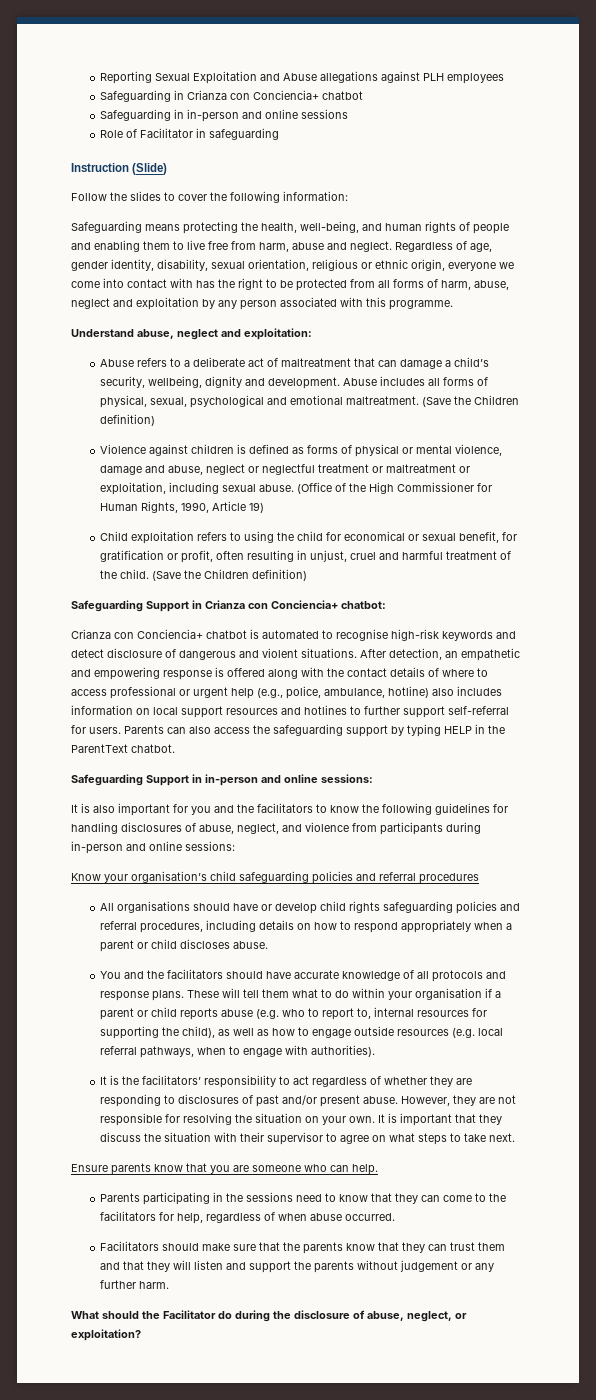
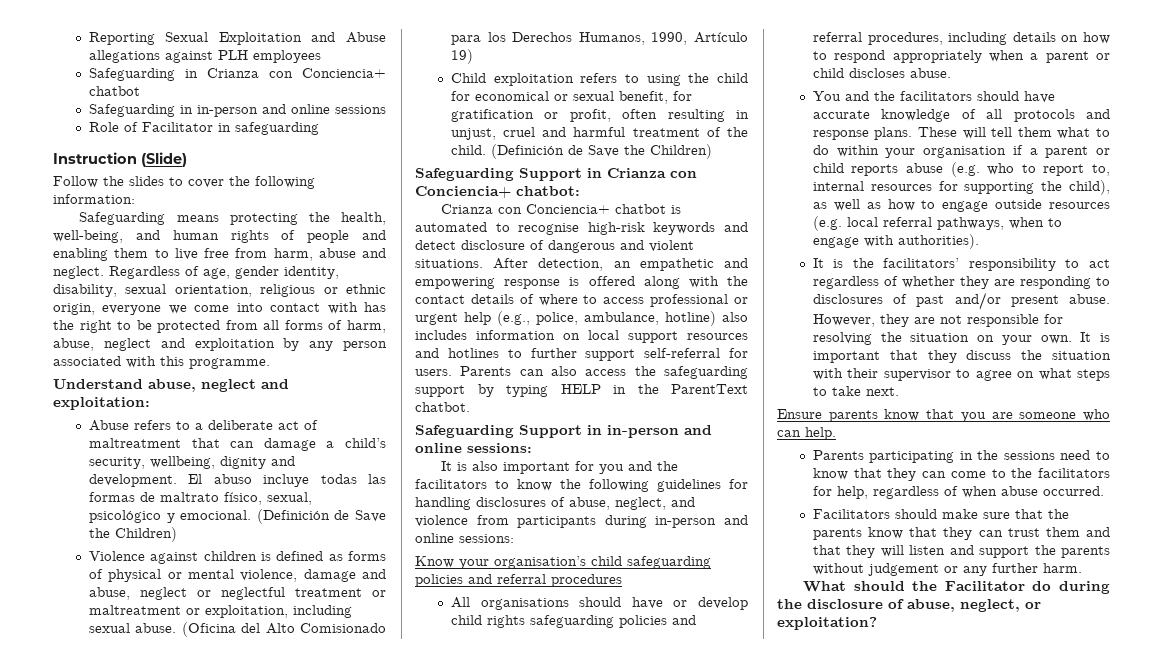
[342,376,488,386] [99,395,519,408] [99,414,155,426] Abuse includes all forms of physical, sexual, psychological and emotional maltreatment. (Save the Children definition) -> [188,474,386,487] [88,492,312,505] [88,509,386,524] [88,527,177,542] El abuso incluye todas las formas de maltrato físico, sexual, psicológico y emocional. (Definición de Save the Children)
[296,482,492,494] [99,501,246,513] (Office of the High Commissioner for Human Rights, 1990, Article -> [181,622,386,637] [450,32,748,45] (Oficina del Alto Comisionado para los Derechos Humanos, 1990, Artículo
[151,569,307,581] (Save the Children definition) -> [490,144,712,159] (Definición de Save the Children)

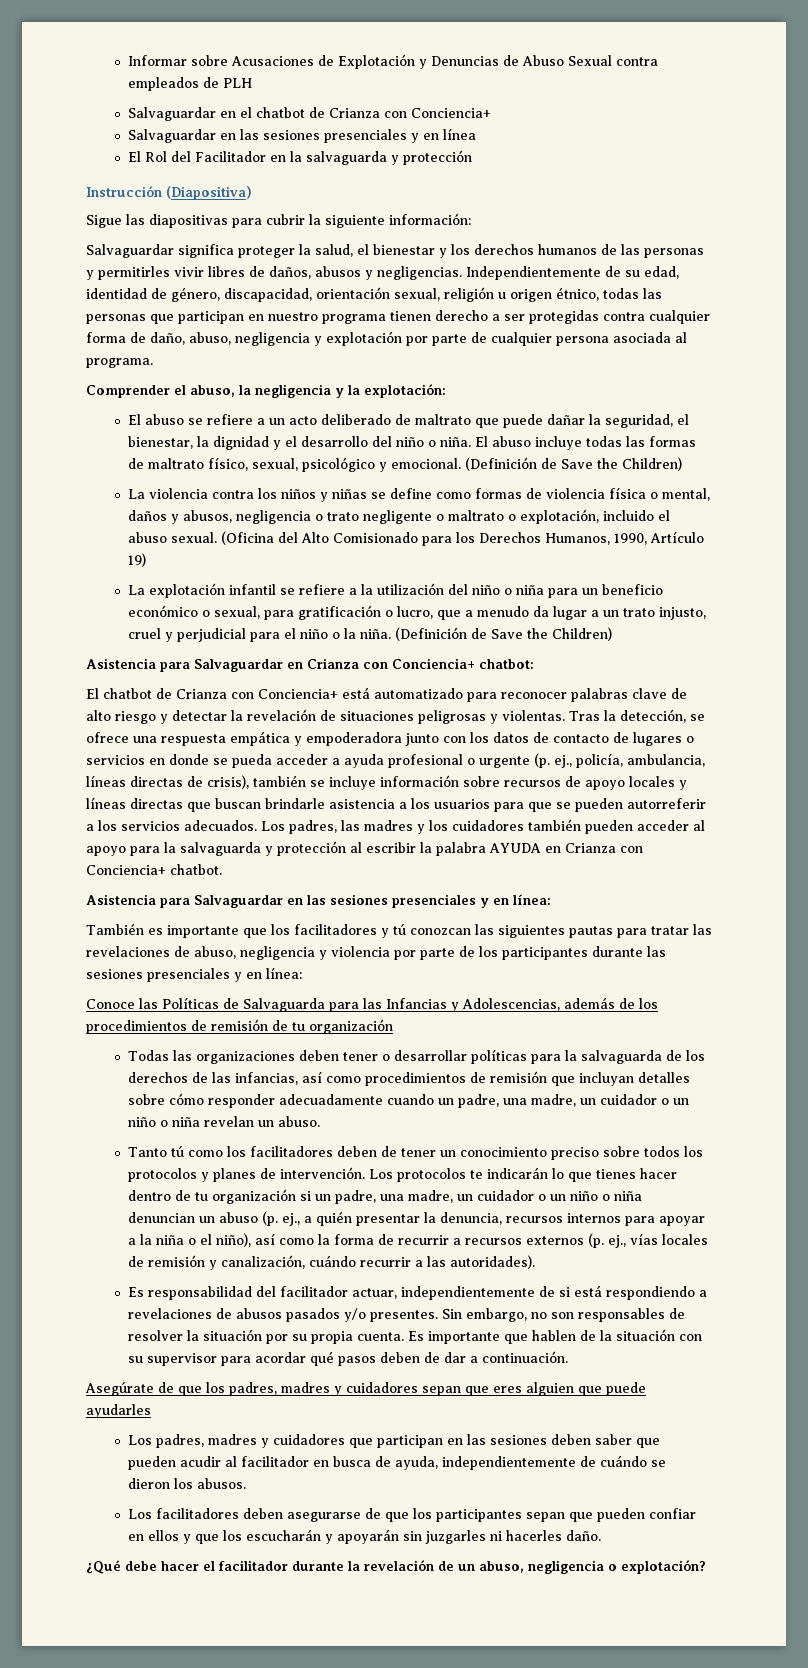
[88,32,387,45] [88,50,321,63] [88,68,386,81] [88,86,140,96] [88,104,386,117] [88,122,319,135] [53,152,187,167] [53,176,315,189] [53,194,135,204] [79,212,386,225] [53,230,386,243] [53,248,386,261] [53,266,339,279] [53,284,386,297] [53,302,386,315] [53,320,386,333] [53,338,387,351] [53,356,270,369] [53,379,289,392] [53,397,150,410] [88,420,318,431] [88,438,386,451] [88,456,295,469] [88,474,177,487] Reporting Sexual Exploitation and Abuse allegations against PLH employees // Safeguarding in Crianza con Conciencia+ chatbot // Safeguarding in in-person and online sessions // Role of Facilitator in safeguarding // Instruction (Slide) // Follow the slides to cover the following information: // Safeguarding means protecting the health, well-being, and human rights of people and enabling them to live free from harm, abuse and neglect. Regardless of age, gender identity, disability, sexual orientation, religious or ethnic origin, everyone we come into contact with has the right to be protected from all forms of harm, abuse, neglect and exploitation by any person associated with this programme. // Understand abuse, neglect and exploitation: // Abuse refers to a deliberate act of maltreatment that can damage a child’s security, wellbeing, dignity and development. -> [128,54,659,69] [128,77,253,91] [128,107,492,121] [128,128,477,143] [128,150,473,165] [86,186,252,200] [86,213,471,228] [86,244,704,258] [86,266,679,280] [86,287,662,302] [86,310,710,324] [86,331,687,346] [86,358,153,368] [86,384,446,398] [128,414,690,428] [128,436,472,450] Informar sobre Acusaciones de Explotación y Denuncias de Abuso Sexual contra empleados de PLH // Salvaguardar en el chatbot de Crianza con Conciencia+ // Salvaguardar en las sesiones presenciales y en línea // El Rol del Facilitador en la salvaguarda y protección // Instrucción (Diapositiva) // Sigue las diapositivas para cubrir la siguiente información: // Salvaguardar significa proteger la salud, el bienestar y los derechos humanos de las personas y permitirles vivir libres de daños, abusos y negligencias. Independientemente de su edad, identidad de género, discapacidad, orientación sexual, religión u origen étnico, todas las personas que participan en nuestro programa tienen derecho a ser protegidas contra cualquier forma de daño, abuso, negligencia y explotación por parte de cualquier persona asociada al programa. // Comprender el abuso, la negligencia y la explotación: // El abuso se refiere a un acto deliberado de maltrato que puede dañar la seguridad, el bienestar, la dignidad y el desarrollo del niño o niña.
[88,551,386,564] [88,569,386,582] [88,587,386,600] [88,605,352,618] [88,623,177,633] Violence against children is defined as forms of physical or mental violence, damage and abuse, neglect or neglectful treatment or maltreatment or exploitation, including sexual abuse. -> [128,487,711,502] [128,509,671,524] [128,532,218,543] La violencia contra los niños y niñas se define como formas de violencia física o mental, daños y abusos, negligencia o trato negligente o maltrato o explotación, incluido el abuso sexual.
[450,73,748,86] [450,91,692,104] [450,109,749,122] [450,127,748,140] [450,144,712,159] [415,168,602,181] Child exploitation refers to using the child for economical or sexual benefit, for gratification or profit, often resulting in unjust, cruel and harmful treatment of the child. (Definición de Save the Children) // Safeguarding Support in -> [128,583,664,598] [128,605,707,620] [128,627,613,642] [86,658,303,672] La explotación infantil se refiere a la utilización del niño o niña para un beneficio económico o sexual, para gratificación o lucro, que a menudo da lugar a un trato injusto, cruel y perjudicial para el niño o la niña. (Definición de Save the Children) // Asistencia para Salvaguardar en
[441,204,682,214] [415,222,748,235] [415,240,694,253] [415,258,748,271] [415,276,748,289] [415,294,748,307] [415,311,748,326] [415,330,748,343] [415,348,748,361] [415,366,748,379] [415,384,748,397] [415,402,470,412] [415,425,712,438] [415,443,532,453] [441,461,679,474] [415,479,748,492] [415,497,695,510] [415,515,748,528] [415,533,514,543] [415,556,711,569] [415,574,622,587] [450,597,748,610] [450,615,696,628] [812,32,1110,45] [812,50,1110,63] [812,68,951,78] [812,91,1055,103] [812,109,1110,122] [812,127,1110,140] [812,145,1110,158] [812,162,1110,177] [812,180,1110,195] [812,199,1110,212] [812,216,1062,231] [812,234,979,249] [812,258,1110,271] [812,276,1110,289] [812,292,1110,310] [812,314,1063,327] [812,332,1110,345] [812,350,1111,363] [812,368,1110,381] [812,386,899,396] [777,409,1110,422] [777,427,836,440] [812,450,1110,463] [812,468,1110,481] [812,486,1104,499] [812,509,1069,519] [812,527,1110,540] [812,545,1110,558] [812,563,1082,576] [803,581,1110,594] [777,599,1041,612] [777,617,877,630] Crianza con Conciencia+ chatbot is automated to recognise high-risk keywords and detect disclosure of dangerous and violent situations. After detection, an empathetic and empowering response is offered along with the contact details of where to access professional or urgent help (e.g., police, ambulance, hotline) also includes information on local support resources and hotlines to further support self-referral for users. Parents can also access the safeguarding support by typing HELP in the ParentText chatbot. // Safeguarding Support in in-person and online sessions: // It is also important for you and the facilitators to know the following guidelines for handling disclosures of abuse, neglect, and violence from participants during in-person and online sessions: // Know your organisation’s child safeguarding policies and referral procedures // All organisations should have or develop child rights safeguarding policies and referral procedures, including details on how to respond appropriately when a parent or child discloses abuse. // You and the facilitators should have accurate knowledge of all protocols and response plans. These will tell them what to do within your organisation if a parent or child reports abuse (e.g. who to report to, internal resources for supporting the child), as well as how to engage outside resources (e.g. local referral pathways, when to engage with authorities). // It is the facilitators’ responsibility to act regardless of whether they are responding to disclosures of past and/or present abuse. However, they are not responsible for resolving the situation on your own. It is important that they discuss the situation with their supervisor to agree on what steps to take next. // Ensure parents know that you are someone who can help. // Parents participating in the sessions need to know that they can come to the facilitators for help, regardless of when abuse occurred. // Facilitators should make sure that the parents know that they can trust them and that they will listen and support the parents without judgement or any further harm. // What should the Facilitator do during the disclosure of abuse, neglect, or exploitation? -> [86,687,687,702] [86,709,705,724] [86,731,694,746] [86,753,705,768] [86,775,687,790] [86,797,706,812] [86,819,705,834] [86,841,643,856] [86,864,222,875] [86,894,551,908] [86,923,712,938] [86,946,666,960] [86,967,302,982] [86,997,658,1012] [86,1019,393,1034] [128,1049,705,1064] [128,1071,691,1086] [128,1093,690,1108] [128,1116,321,1127] [128,1146,704,1160] [128,1167,678,1182] [128,1189,643,1204] [128,1211,706,1226] [128,1233,709,1248] [128,1255,536,1270] [128,1285,708,1300] [128,1308,686,1322] [128,1329,703,1344] [128,1351,569,1366] [85,1382,646,1396] [86,1404,151,1418] [128,1434,661,1448] [128,1455,667,1470] [128,1478,247,1489] [128,1508,697,1522] [128,1529,602,1544] [86,1560,706,1574] El chatbot de Crianza con Conciencia+ está automatizado para reconocer palabras clave de alto riesgo y detectar la revelación de situaciones peligrosas y violentas. Tras la detección, se ofrece una respuesta empática y empoderadora junto con los datos de contacto de lugares o servicios en donde se pueda acceder a ayuda profesional o urgente (p. ej., policía, ambulancia, líneas directas de crisis), también se incluye información sobre recursos de apoyo locales y líneas directas que buscan brindarle asistencia a los usuarios para que se pueden autorreferir a los servicios adecuados. Los padres, las madres y los cuidadores también pueden acceder al apoyo para la salvaguarda y protección al escribir la palabra AYUDA en Crianza con Conciencia+ chatbot. // Asistencia para Salvaguardar en las sesiones presenciales y en línea: // También es importante que los facilitadores y tú conozcan las siguientes pautas para tratar las revelaciones de abuso, negligencia y violencia por parte de los participantes durante las sesiones presenciales y en línea: // Conoce las Políticas de Salvaguarda para las Infancias y Adolescencias, además de los procedimientos de remisión de tu organización // Todas las organizaciones deben tener o desarrollar políticas para la salvaguarda de los derechos de las infancias, así como procedimientos de remisión que incluyan detalles sobre cómo responder adecuadamente cuando un padre, una madre, un cuidador o un niño o niña revelan un abuso. // Tanto tú como los facilitadores deben de tener un conocimiento preciso sobre todos los protocolos y planes de intervención. Los protocolos te indicarán lo que tienes hacer dentro de tu organización si un padre, una madre, un cuidador o un niño o niña denuncian un abuso (p. ej., a quién presentar la denuncia, recursos internos para apoyar a la niña o el niño), así como la forma de recurrir a recursos externos (p. ej., vías locales de remisión y canalización, cuándo recurrir a las autoridades). // Es responsabilidad del facilitador actuar, independientemente de si está respondiendo a revelaciones de abusos pasados y/o presentes. Sin embargo, no son responsables de resolver la situación por su propia cuenta. Es importante que hablen de la situación con su supervisor para acordar qué pasos deben de dar a continuación. // Asegúrate de que los padres, madres y cuidadores sepan que eres alguien que puede ayudarles // Los padres, madres y cuidadores que participan en las sesiones deben saber que pueden acudir al facilitador en busca de ayuda, independientemente de cuándo se dieron los abusos. // Los facilitadores deben asegurarse de que los participantes sepan que pueden confiar en ellos y que los escucharán y apoyarán sin juzgarles ni hacerles daño. // ¿Qué debe hacer el facilitador durante la revelación de un abuso, negligencia o explotación?

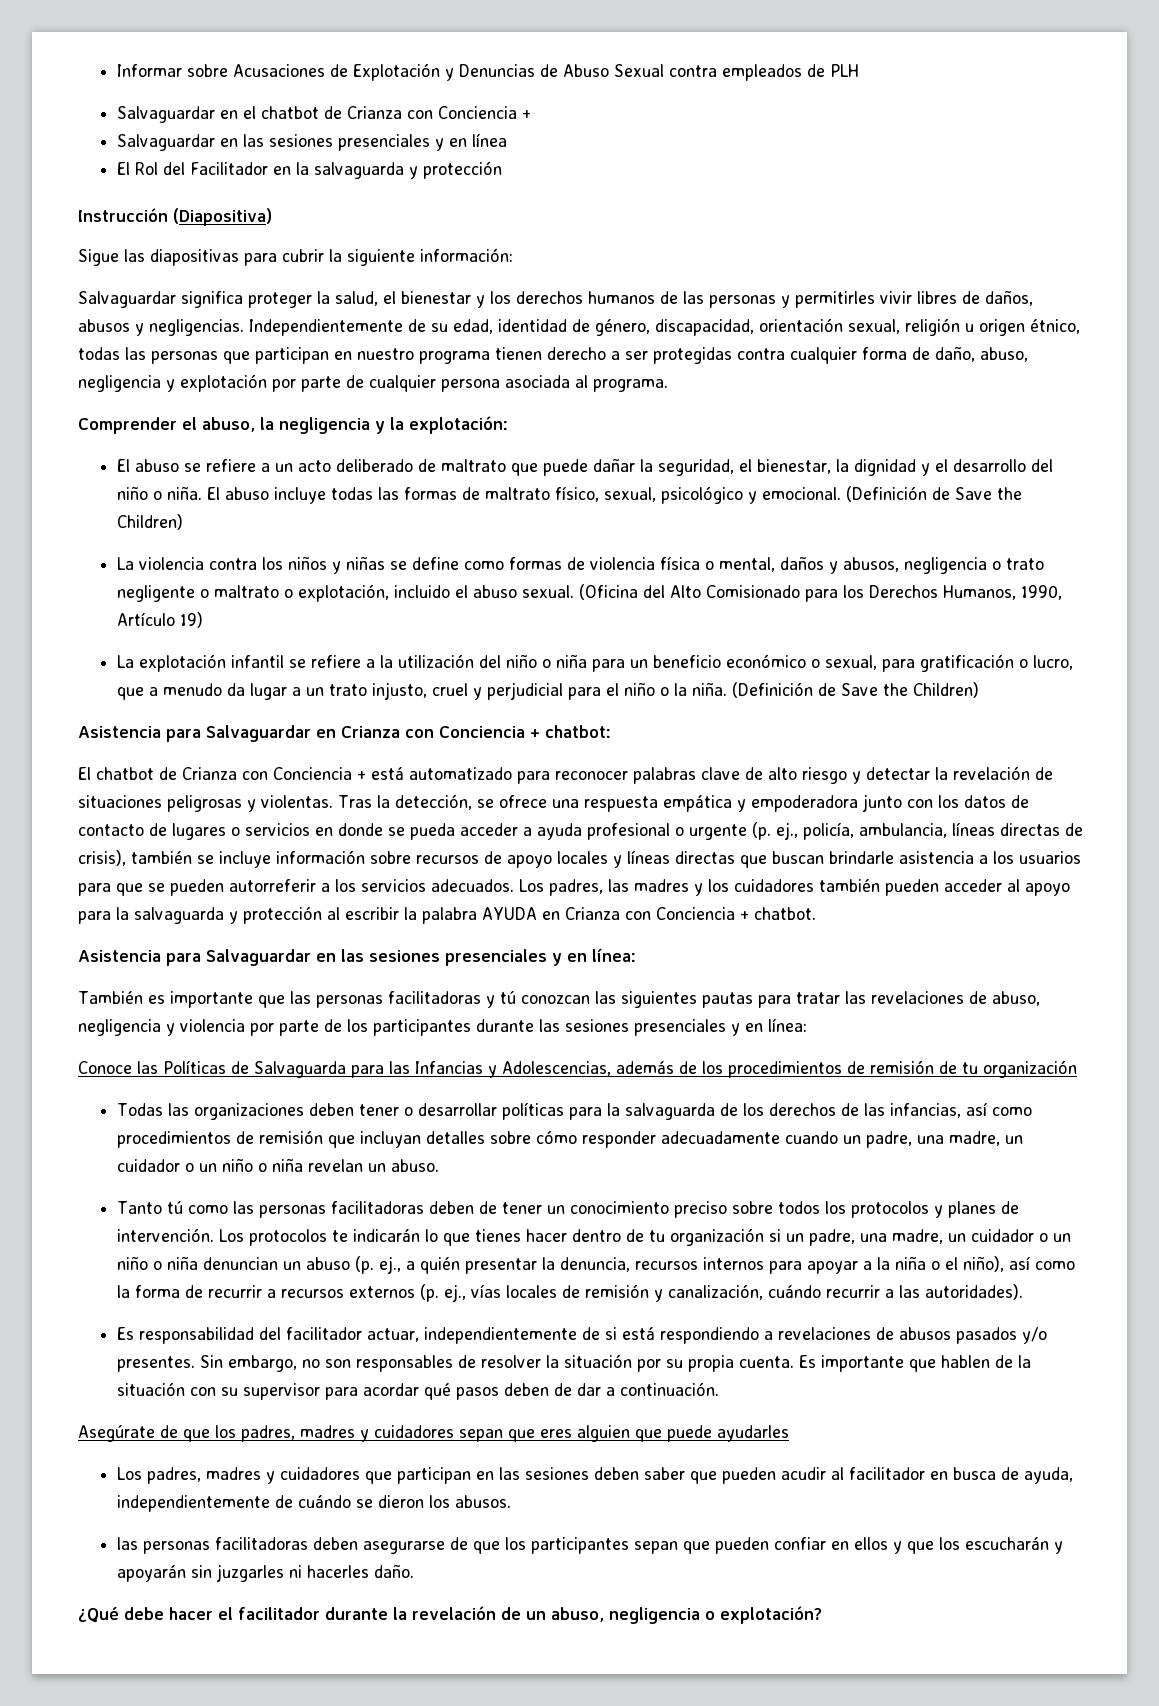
[411,108,492,118] Conciencia+ -> [437,106,531,119] Conciencia +
[392,658,475,669] Conciencia+ -> [439,726,540,738] Conciencia +
[258,689,338,699] Conciencia+ -> [273,767,366,780] Conciencia +
[86,865,166,875] Conciencia+ -> [656,907,749,920] Conciencia +
[271,924,377,935] los facilitadores -> [289,991,481,1008] las personas facilitadoras
[227,1146,334,1157] los facilitadores -> [232,1201,424,1218] las personas facilitadoras
[128,1508,240,1519] Los facilitadores -> [116,1537,308,1554] las personas facilitadoras

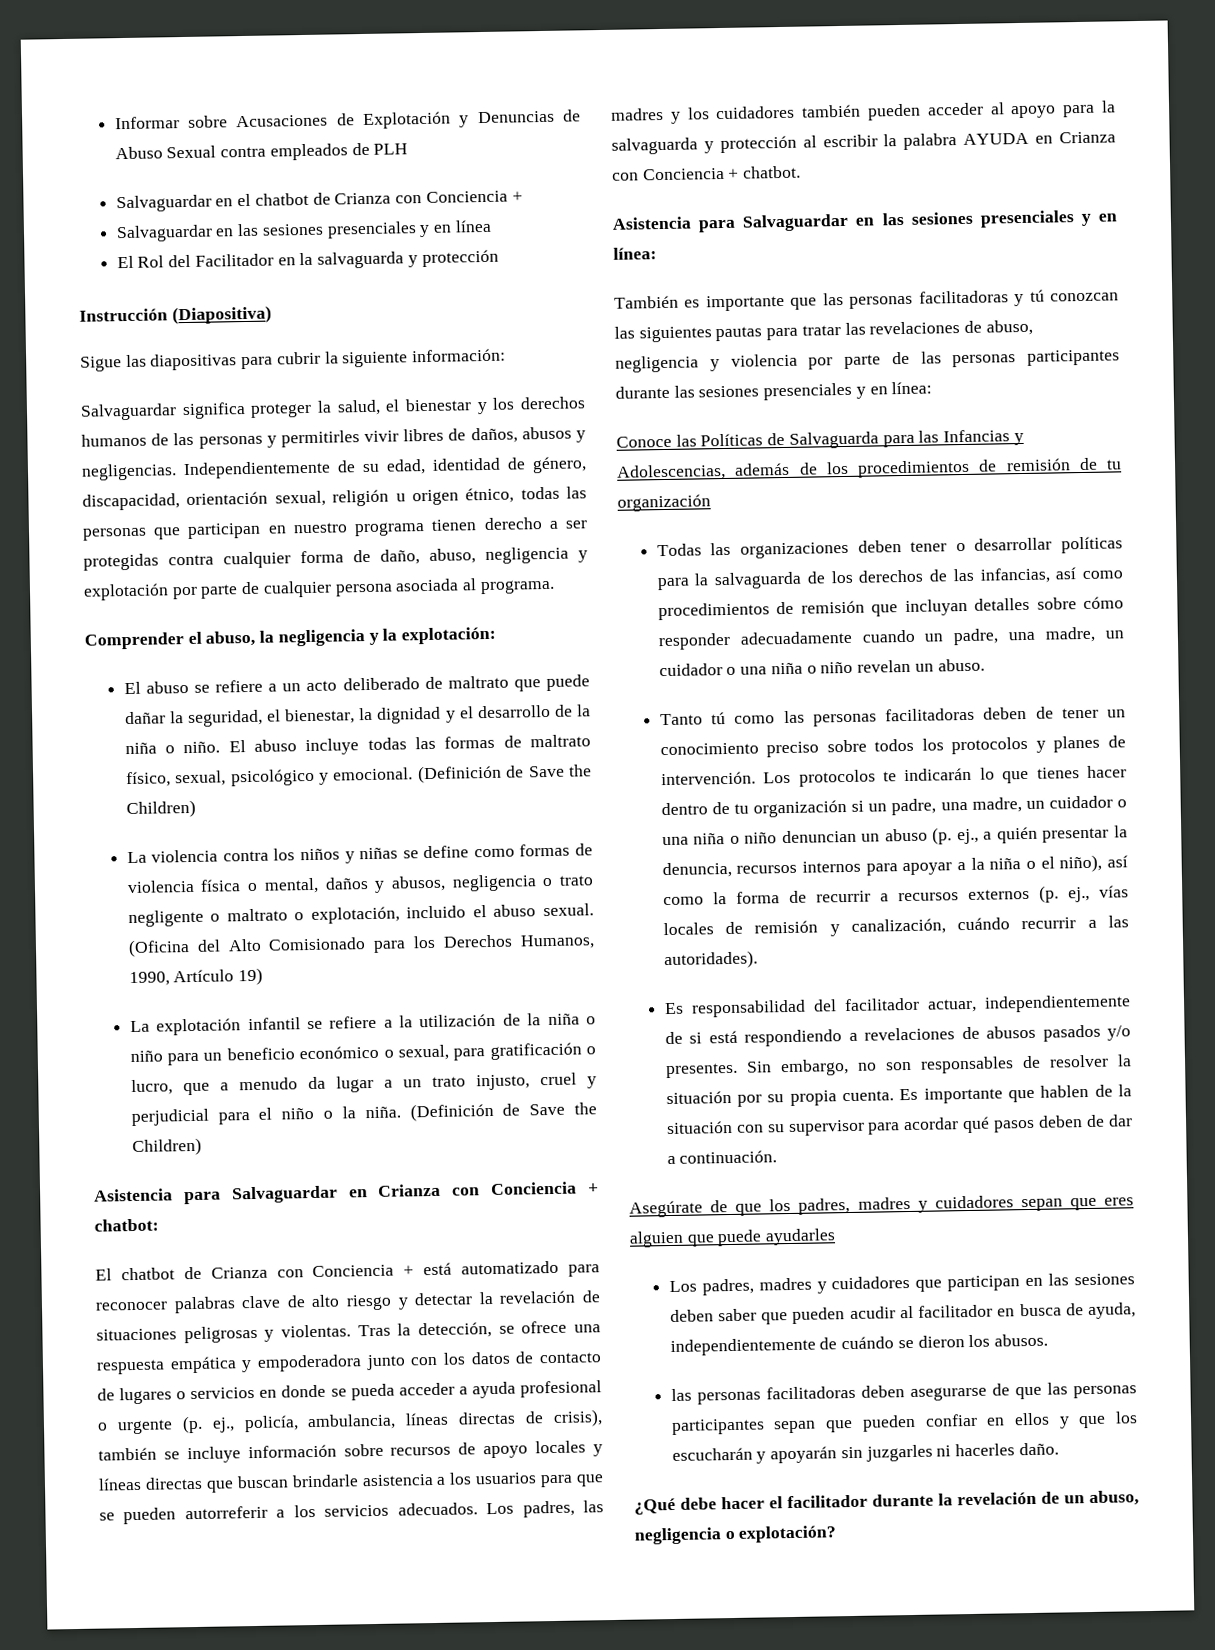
[1030,459,1053,472] [116,486,202,500] del niño o niña. -> [553,704,591,717] [124,741,221,755] de la niña o niño.
[478,654,587,668] del niño o niña -> [502,1013,597,1026] [129,1050,163,1063] de la niña o niño
[347,1019,368,1032] los -> [920,351,1017,368] las personas
[198,1158,303,1172] un niño o niña -> [740,661,854,675] una niña o niño
[1052,1233,1071,1242] [116,1256,198,1270] un niño o niña -> [661,832,778,846] una niña o niño
[504,1537,526,1550] los -> [1046,1382,1137,1399] las personas

